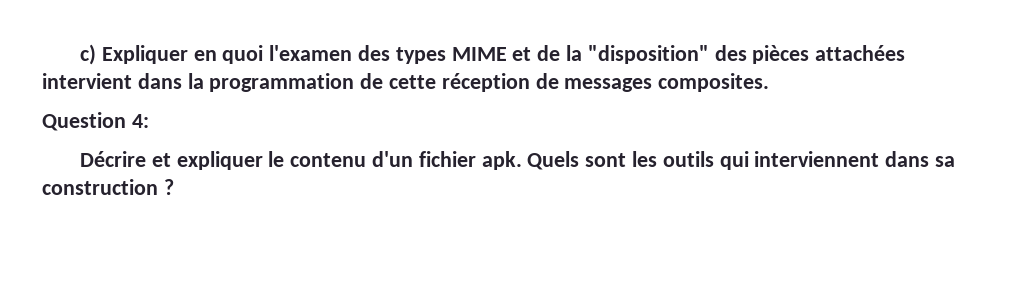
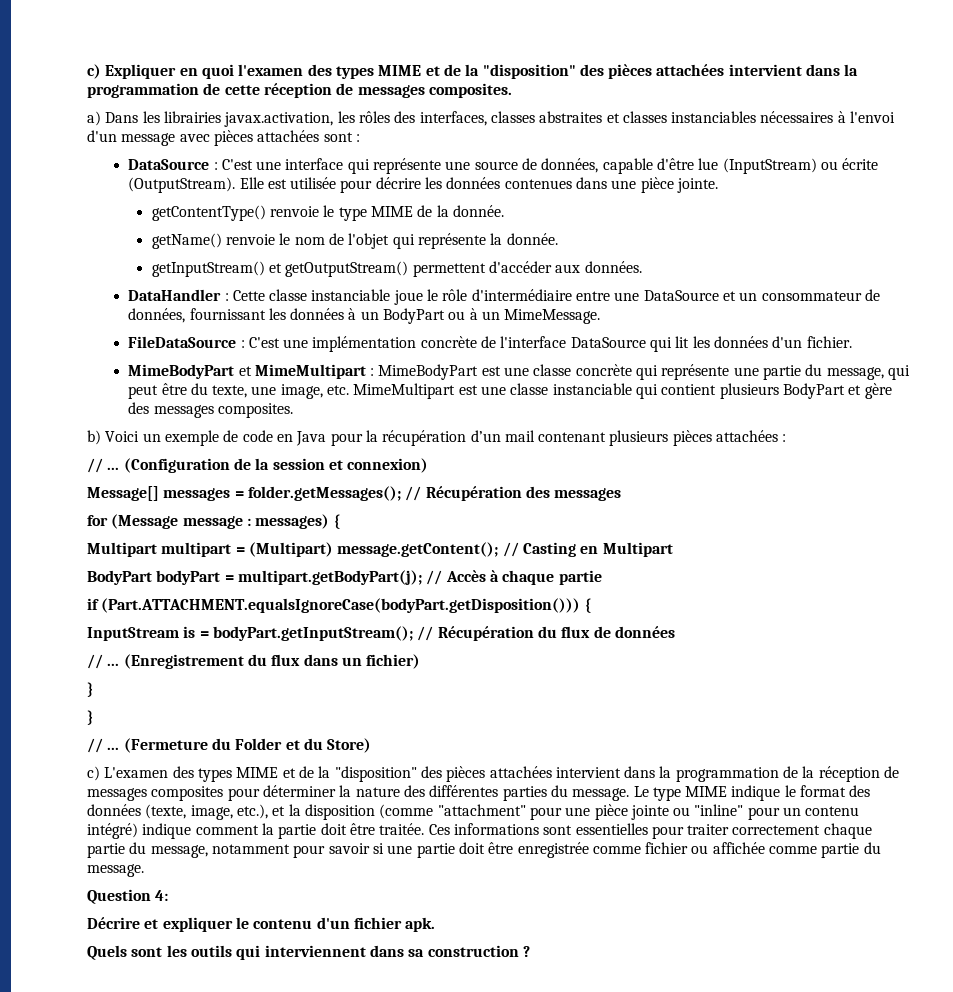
(770, 82) none -> [87,111,896,127] [87,130,360,146] [128,158,879,174] [128,177,719,193] [151,205,504,221] [151,233,558,249] [151,261,642,277] [128,289,880,305] [128,308,601,324] [128,336,852,352] [128,364,910,380] [128,383,892,399] [128,402,293,418] [87,430,787,446] [87,458,429,473] [87,486,622,501] [87,514,340,529] [87,542,673,557] [87,570,602,585] [87,598,591,613] [87,626,675,641] [87,654,421,669] [87,682,93,697] [87,710,93,725] [87,738,372,753] [87,766,900,782] [87,785,871,801] [87,804,860,820] [87,823,872,839] [87,842,881,858] [87,864,144,877] // a) Dans les librairies javax.activation, les rôles des interfaces, classes abstraites et classes instanciables nécessaires à l'envoi d'un message avec pièces attachées sont : // DataSource : C'est une interface qui représente une source de données, capable d'être lue (InputStream) ou écrite (OutputStream). Elle est utilisée pour décrire les données contenues dans une pièce jointe. // getContentType() renvoie le type MIME de la donnée. // getName() renvoie le nom de l'objet qui représente la donnée. // getInputStream() et getOutputStream() permettent d'accéder aux données. // DataHandler : Cette classe instanciable joue le rôle d'intermédiaire entre une DataSource et un consommateur de données, fournissant les données à un BodyPart ou à un MimeMessage. // FileDataSource : C'est une implémentation concrète de l'interface DataSource qui lit les données d'un fichier. // MimeBodyPart et MimeMultipart : MimeBodyPart est une classe concrète qui représente une partie du message, qui peut être du texte, une image, etc. MimeMultipart est une classe instanciable qui contient plusieurs BodyPart et gère des messages composites. // b) Voici un exemple de code en Java pour la récupération d’un mail contenant plusieurs pièces attachées : // // ... (Configuration de la session et connexion) // Message[] messages = folder.getMessages(); // Récupération des messages // for (Message message : messages) { // Multipart multipart = (Multipart) message.getContent(); // Casting en Multipart // BodyPart bodyPart = multipart.getBodyPart(j); // Accès à chaque partie // if (Part.ATTACHMENT.equalsIgnoreCase(bodyPart.getDisposition())) { // InputStream is = bodyPart.getInputStream(); // Récupération du flux de données // // ... (Enregistrement du flux dans un fichier) // } // } // // ... (Fermeture du Folder et du Store) // c) L'examen des types MIME et de la "disposition" des pièces attachées intervient dans la programmation de la réception de messages composites pour déterminer la nature des différentes parties du message. Le type MIME indique le format des données (texte, image, etc.), et la disposition (comme "attachment" pour une pièce jointe ou "inline" pour un contenu intégré) indique comment la partie doit être traitée. Ces informations sont essentielles pour traiter correctement chaque partie du message, notamment pour savoir si une partie doit être enregistrée comme fichier ou affichée comme partie du message.
(522, 160) none -> (436, 924) //

